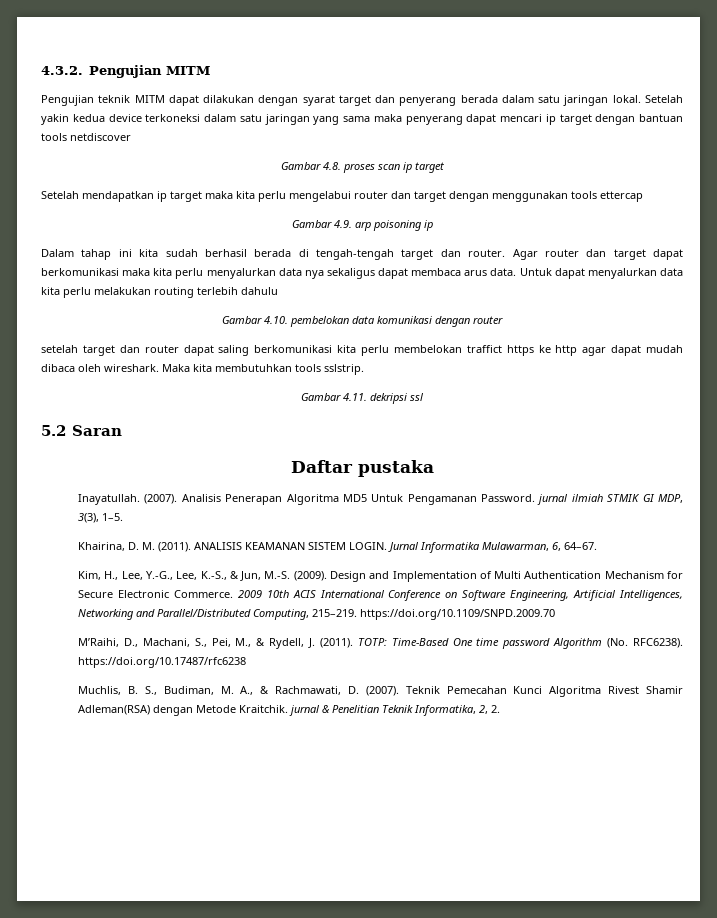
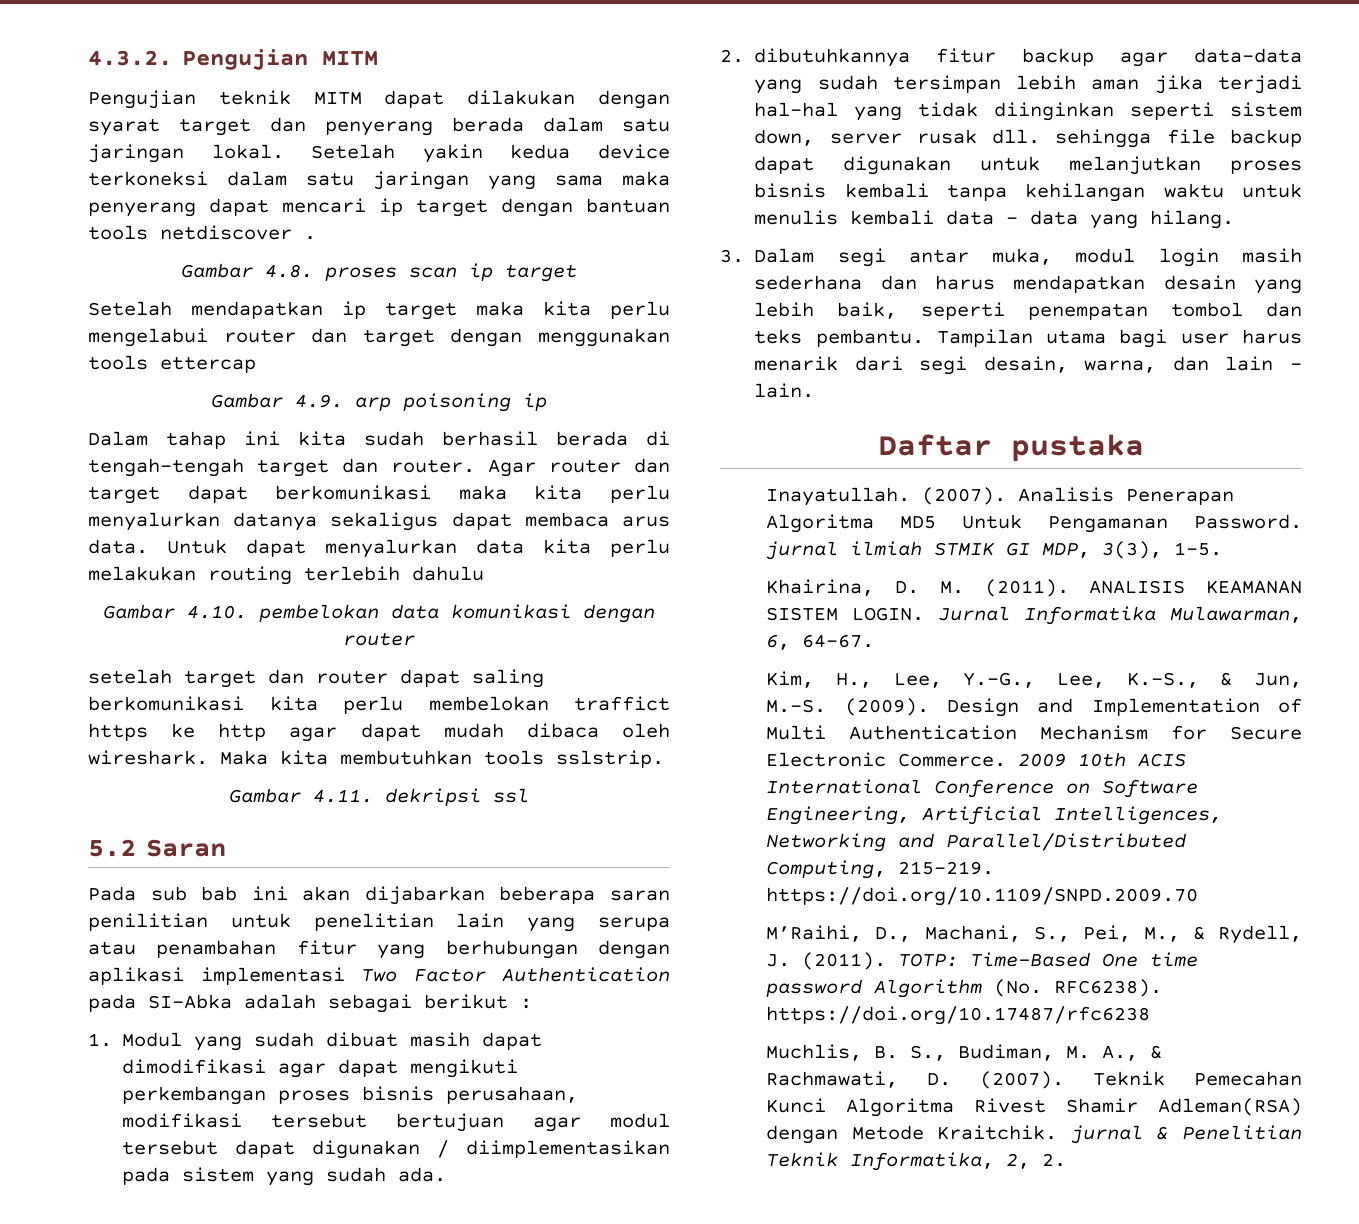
(131, 137) none -> [304,236,316,240] .
[278,268,324,279] data nya -> [233,512,318,531] datanya
(122, 430) none -> [88,886,670,905] [88,913,670,932] [88,940,670,959] [88,967,670,985] [88,994,532,1013] [88,1032,543,1051] [122,1059,519,1078] [122,1086,579,1105] [122,1113,670,1132] [122,1140,670,1159] [122,1167,447,1186] [720,48,1302,67] [754,75,1302,94] [754,102,1302,121] [754,129,1302,148] [754,156,1302,175] [754,183,1302,202] [754,210,1235,229] [720,248,1302,267] [754,275,1302,294] [754,302,1302,320] [754,329,1302,348] [754,356,1302,375] [754,383,815,398] // Pada sub bab ini akan dijabarkan beberapa saran penilitian untuk penelitian lain yang serupa atau penambahan fitur yang berhubungan dengan aplikasi implementasi Two Factor Authentication pada SI-Abka adalah sebagai berikut : // 1. Modul yang sudah dibuat masih dapat dimodifikasi agar dapat mengikuti perkembangan proses bisnis perusahaan, modifikasi tersebut bertujuan agar modul tersebut dapat digunakan / diimplementasikan pada sistem yang sudah ada. // 2. dibutuhkannya fitur backup agar data-data yang sudah tersimpan lebih aman jika terjadi hal-hal yang tidak diinginkan seperti sistem down, server rusak dll. sehingga file backup dapat digunakan untuk melanjutkan proses bisnis kembali tanpa kehilangan waktu untuk menulis kembali data - data yang hilang. // 3. Dalam segi antar muka, modul login masih sederhana dan harus mendapatkan desain yang lebih baik, seperti penempatan tombol dan teks pembantu. Tampilan utama bagi user harus menarik dari segi desain, warna, dan lain - lain.

